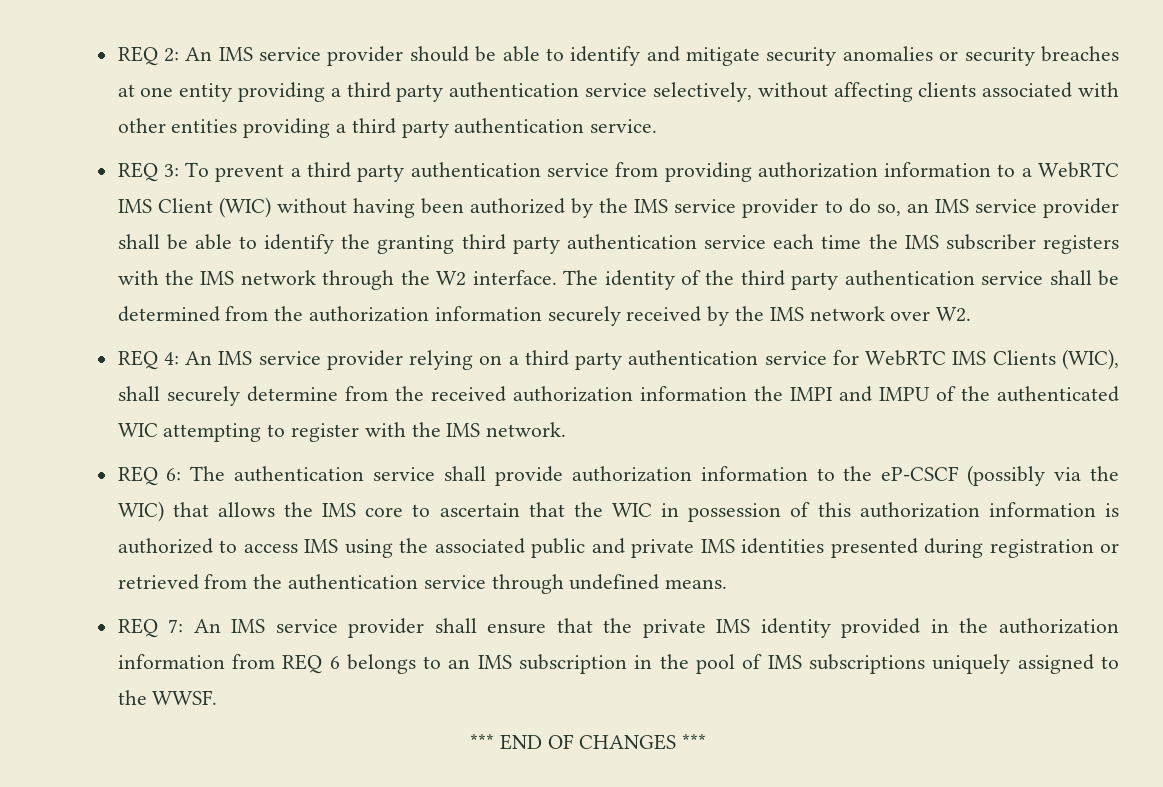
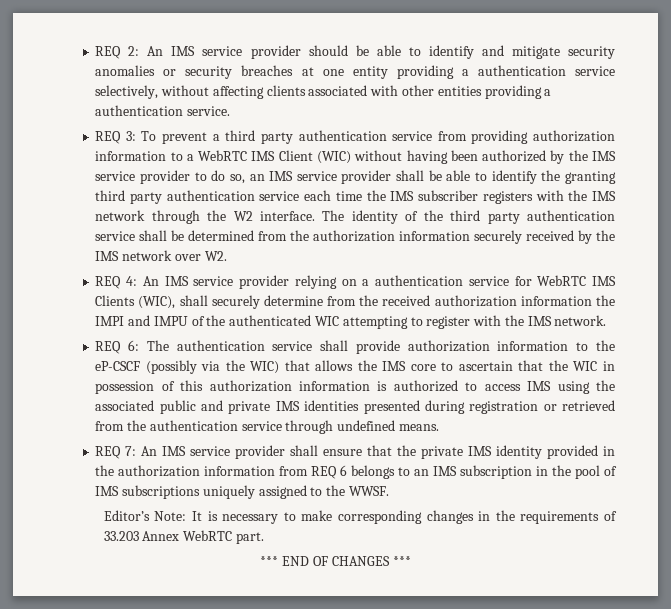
[346,82,444,102] third party -> (469, 72) none
[351,118,449,138] third party -> (552, 92) none
[524,350,623,370] third party -> (370, 282) none
(218, 697) none -> [103,510,618,524] [103,530,265,544] // Editor’s Note: It is necessary to make corresponding changes in the requirements of 33.203 Annex WebRTC part.

